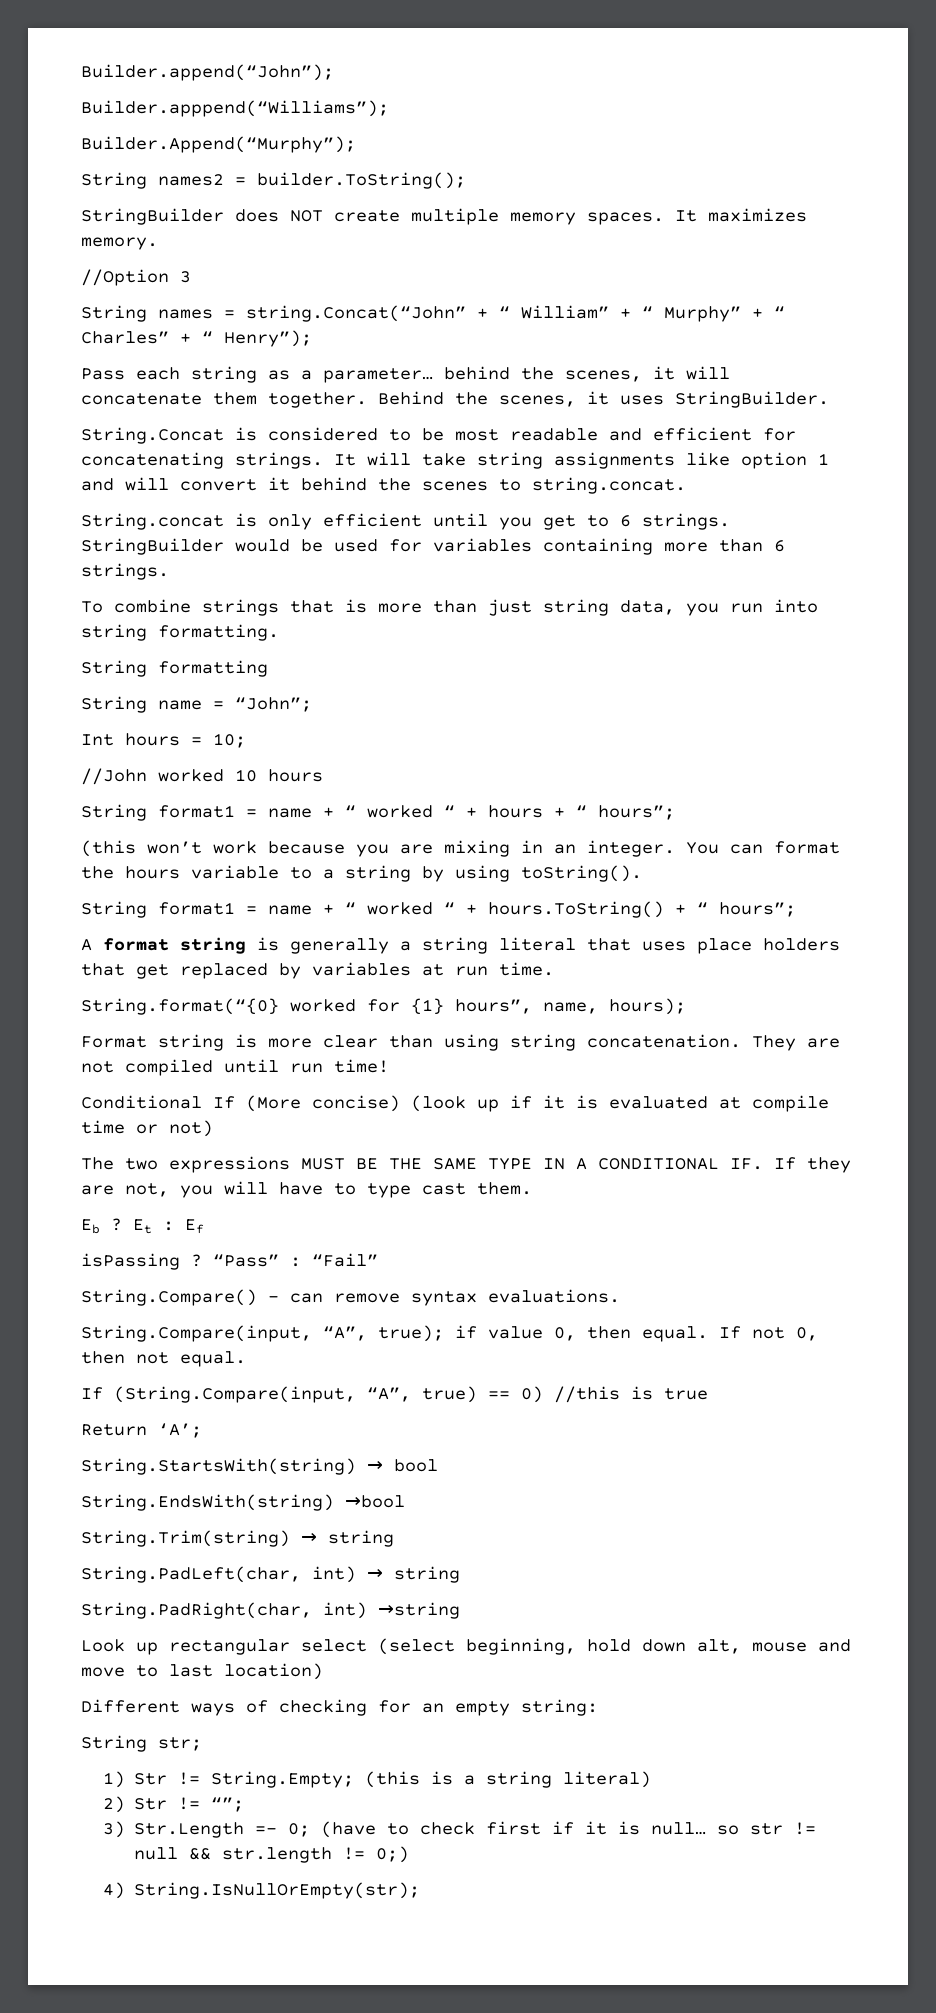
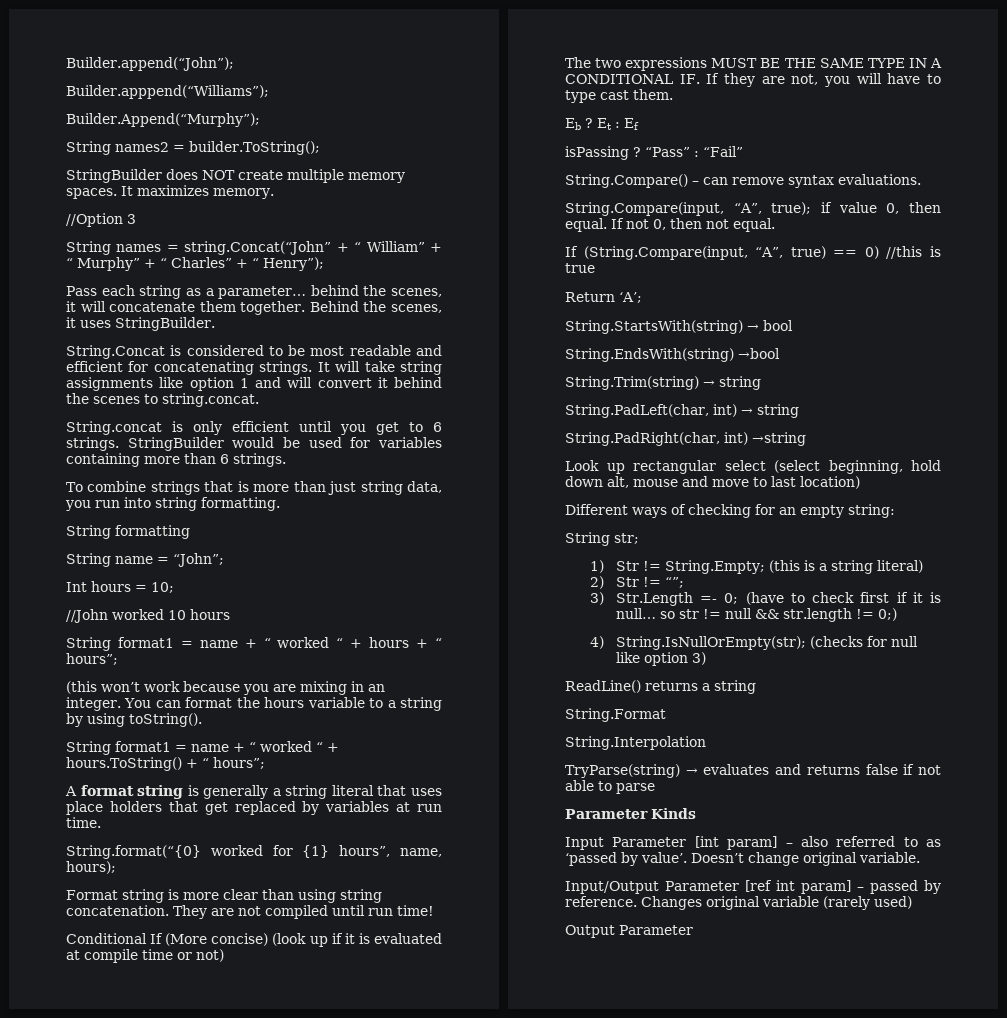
(421, 1890) none -> [809,636,918,649] [615,652,706,666] [565,680,756,694] [565,708,666,722] [565,736,706,750] [565,764,941,778] [565,780,655,794] [565,808,696,819] [565,836,941,850] [565,852,920,866] [565,880,941,894] [565,896,912,910] [565,925,693,938] (checks for null like option 3) // ReadLine() returns a string // String.Format // String.Interpolation // TryParse(string) → evaluates and returns false if not able to parse // Parameter Kinds // Input Parameter [int param] – also referred to as ‘passed by value’. Doesn’t change original variable. // Input/Output Parameter [ref int param] – passed by reference. Changes original variable (rarely used) // Output Parameter

